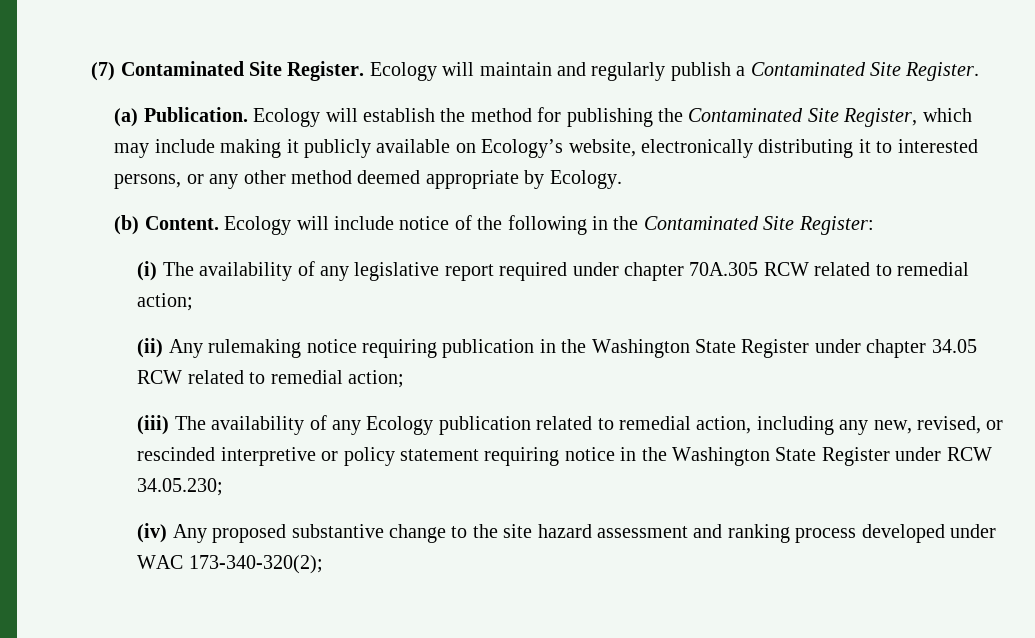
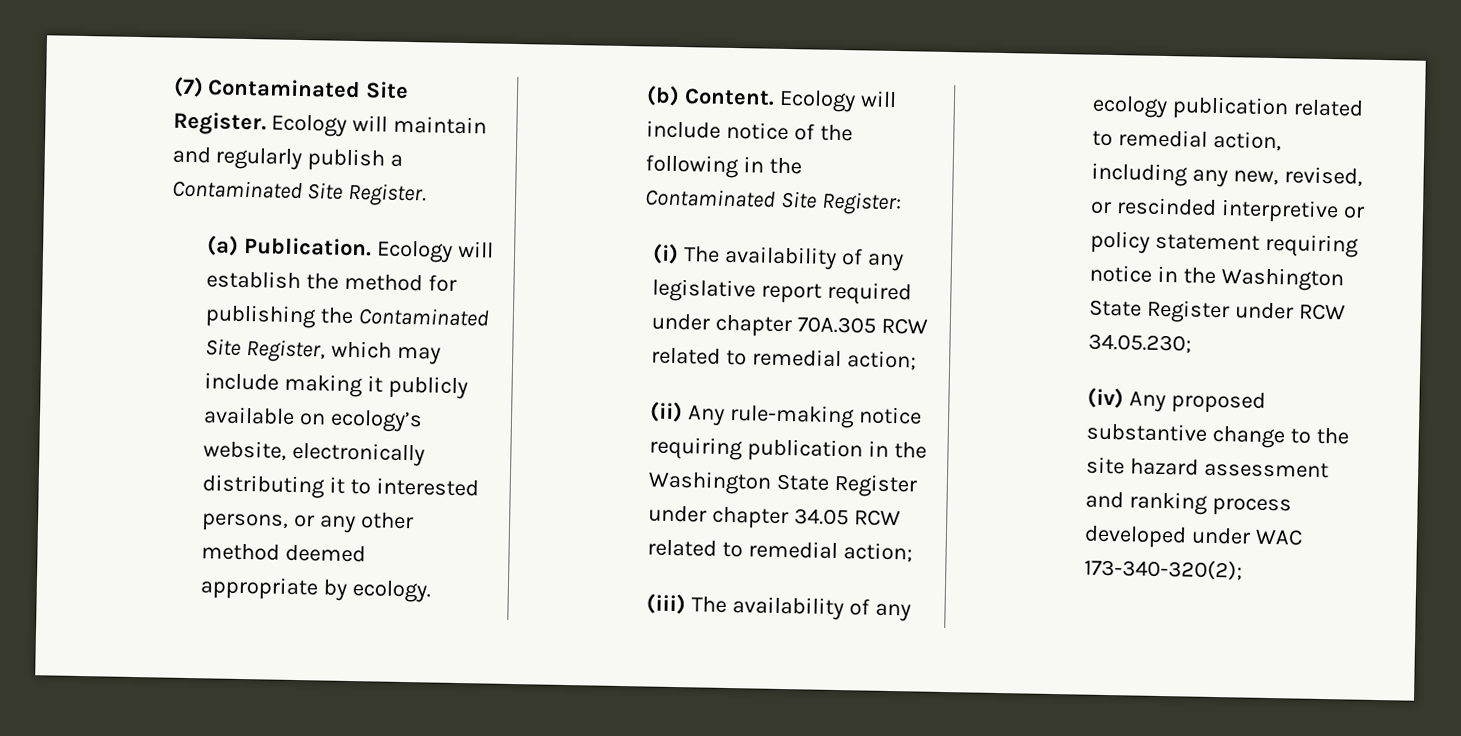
[481,139,564,158] Ecology’s -> [330,409,424,433] ecology’s
[549,170,622,189] Ecology. -> [352,580,432,603] ecology.
[208,339,302,358] rulemaking -> [728,403,855,429] rule-making
[366,416,434,435] Ecology -> [1092,95,1169,119] ecology

